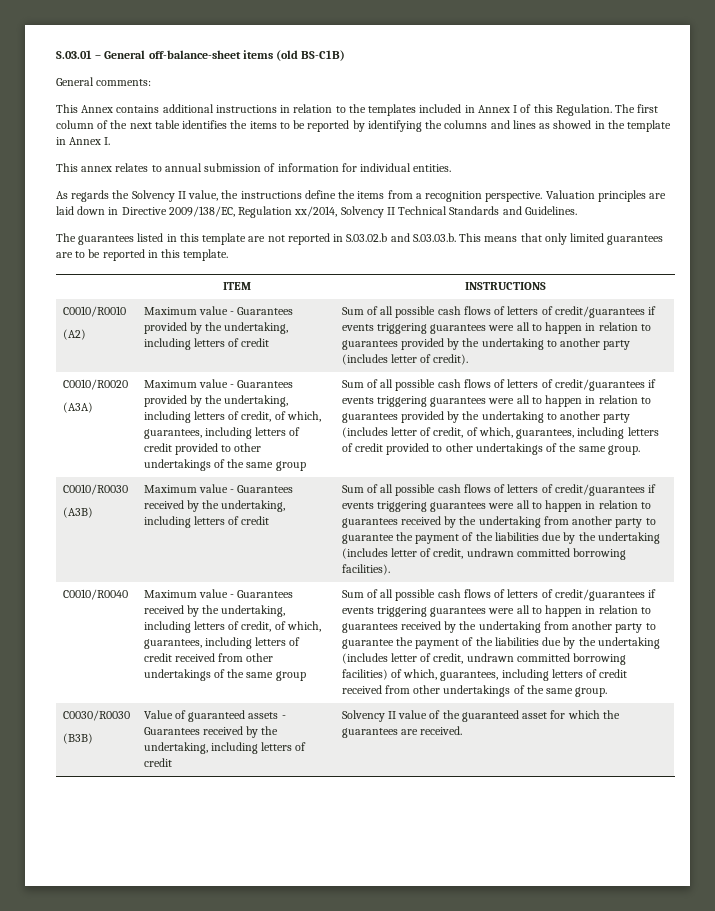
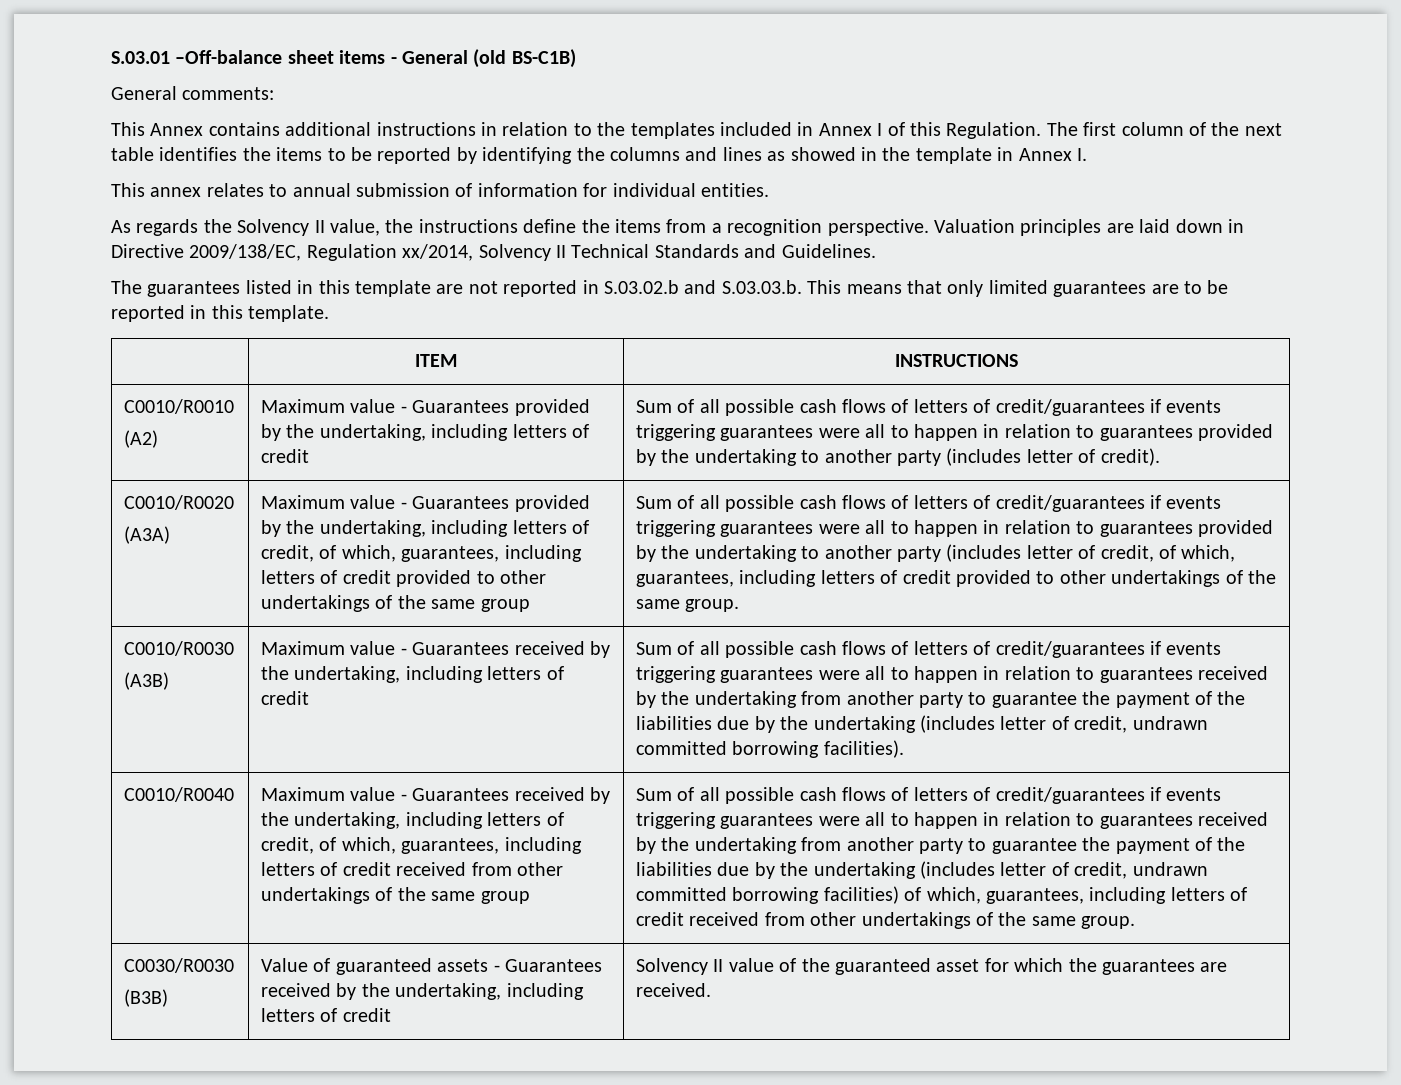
[95,50,273,59] – General off-balance-sheet items -> [175,50,468,64] –Off-balance sheet items - General

